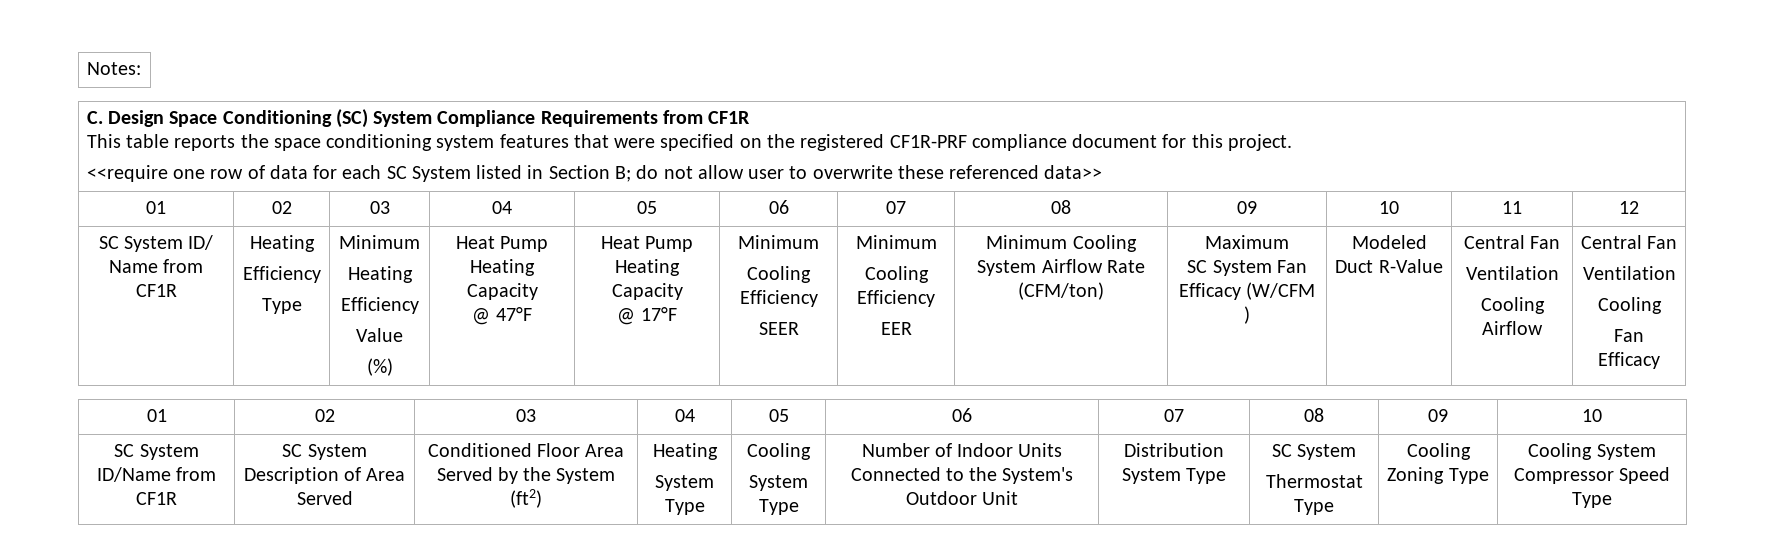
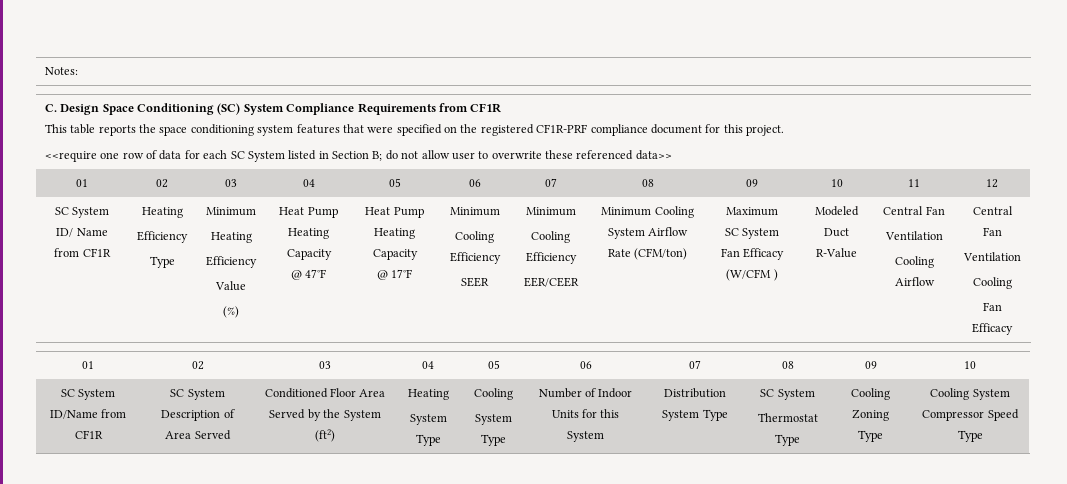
[880,322,912,335] EER -> [523,277,579,287] EER/CEER
[850,467,1074,484] [905,491,1019,505] Connected to the System's Outdoor Unit -> [582,409,620,418] [567,431,604,442] for this System

